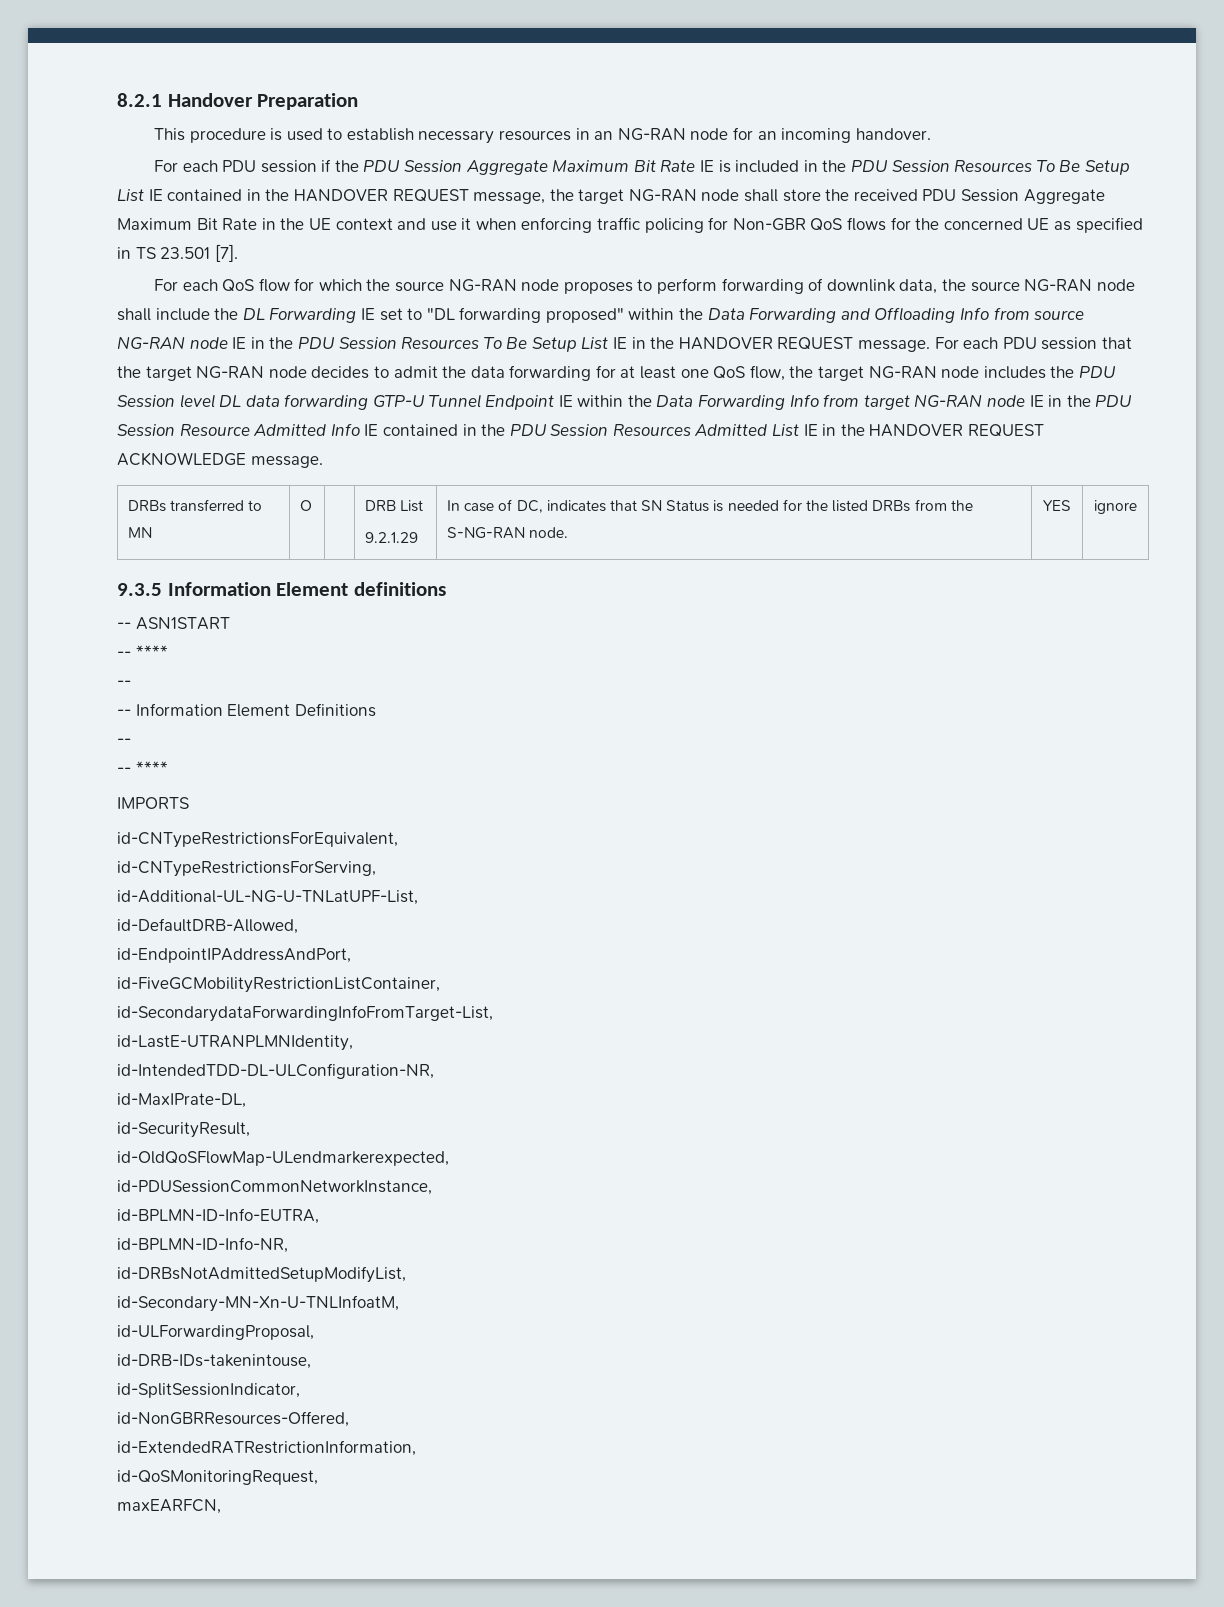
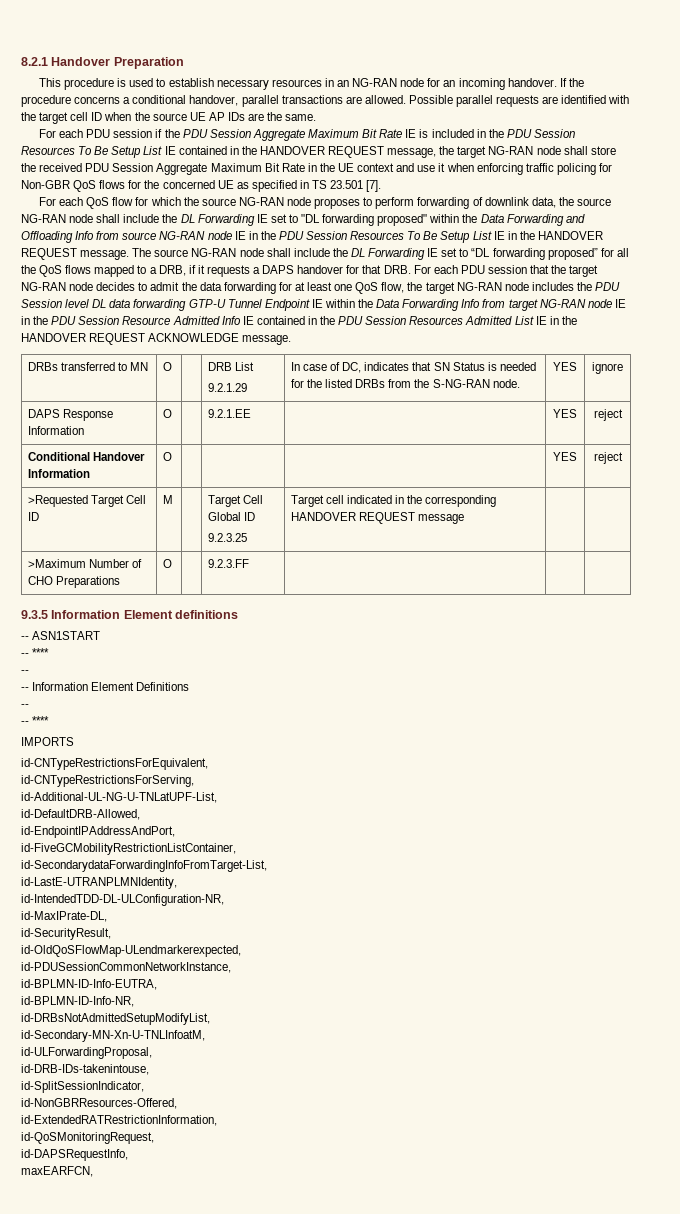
(931, 134) none -> [559,78,584,87] [21,95,630,107] [21,112,317,124] If the procedure concerns a conditional handover, parallel transactions are allowed. Possible parallel requests are identified with the target cell ID when the source UE AP IDs are the same.
(931, 346) none -> [132,248,629,260] [21,265,411,277] The source NG-RAN node shall include the DL Forwarding IE set to “DL forwarding proposed” for all the QoS flows mapped to a DRB, if it requests a DAPS handover for that DRB.
(1137, 507) none -> [27,409,114,421] [27,426,84,435] [162,409,172,418] [207,409,251,418] [553,409,577,418] [593,409,623,421] [27,452,146,461] [27,469,90,478] [162,452,172,461] [553,452,577,461] [593,452,623,464] [27,495,147,507] [27,512,39,521] [162,495,173,504] [207,495,264,507] [207,512,256,521] [207,533,247,542] [290,495,497,507] [290,512,465,524] [27,559,143,568] [27,576,121,588] [162,559,172,568] [207,559,249,568] // DAPS Response Information | O | | 9.2.1.EE | | YES | reject // Conditional Handover Information | O | | | | YES | reject // >Requested Target Cell ID | M | | Target Cell Global ID // 9.2.3.25 | Target cell indicated in the corresponding HANDOVER REQUEST message | | // >Maximum Number of CHO Preparations | O | | 9.2.3.FF | | |
(318, 1477) none -> [21,1149,128,1161] // id-DAPSRequestInfo,

